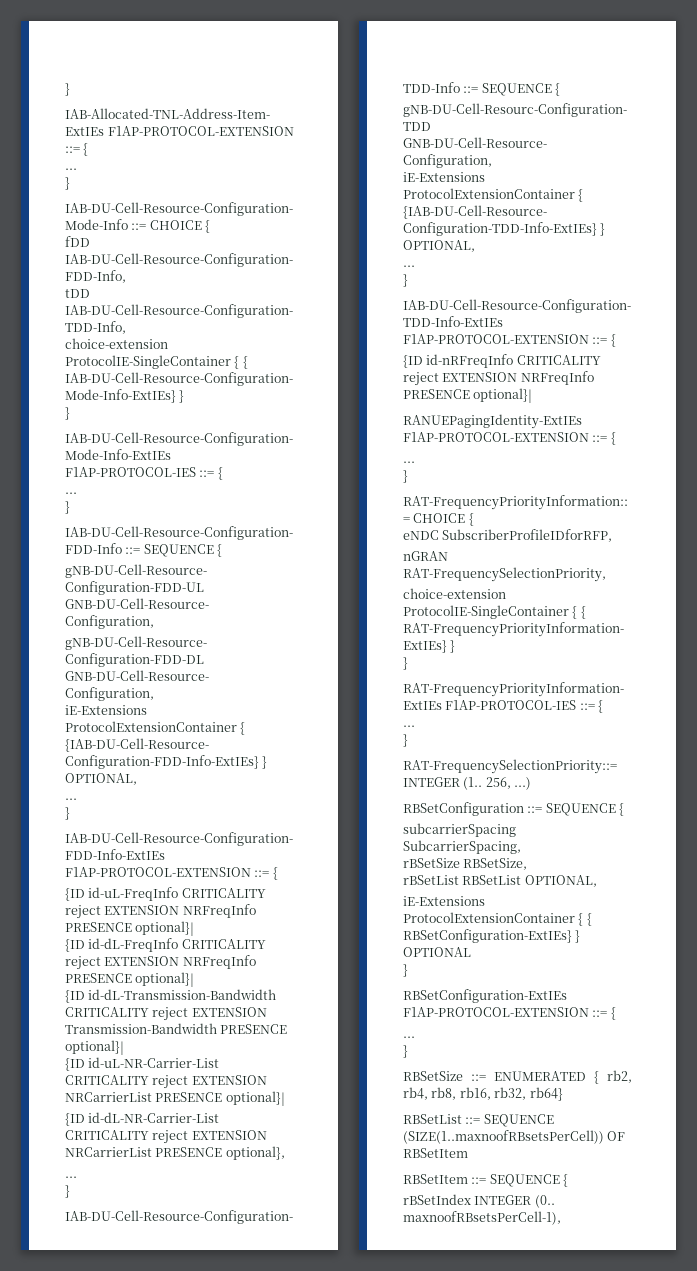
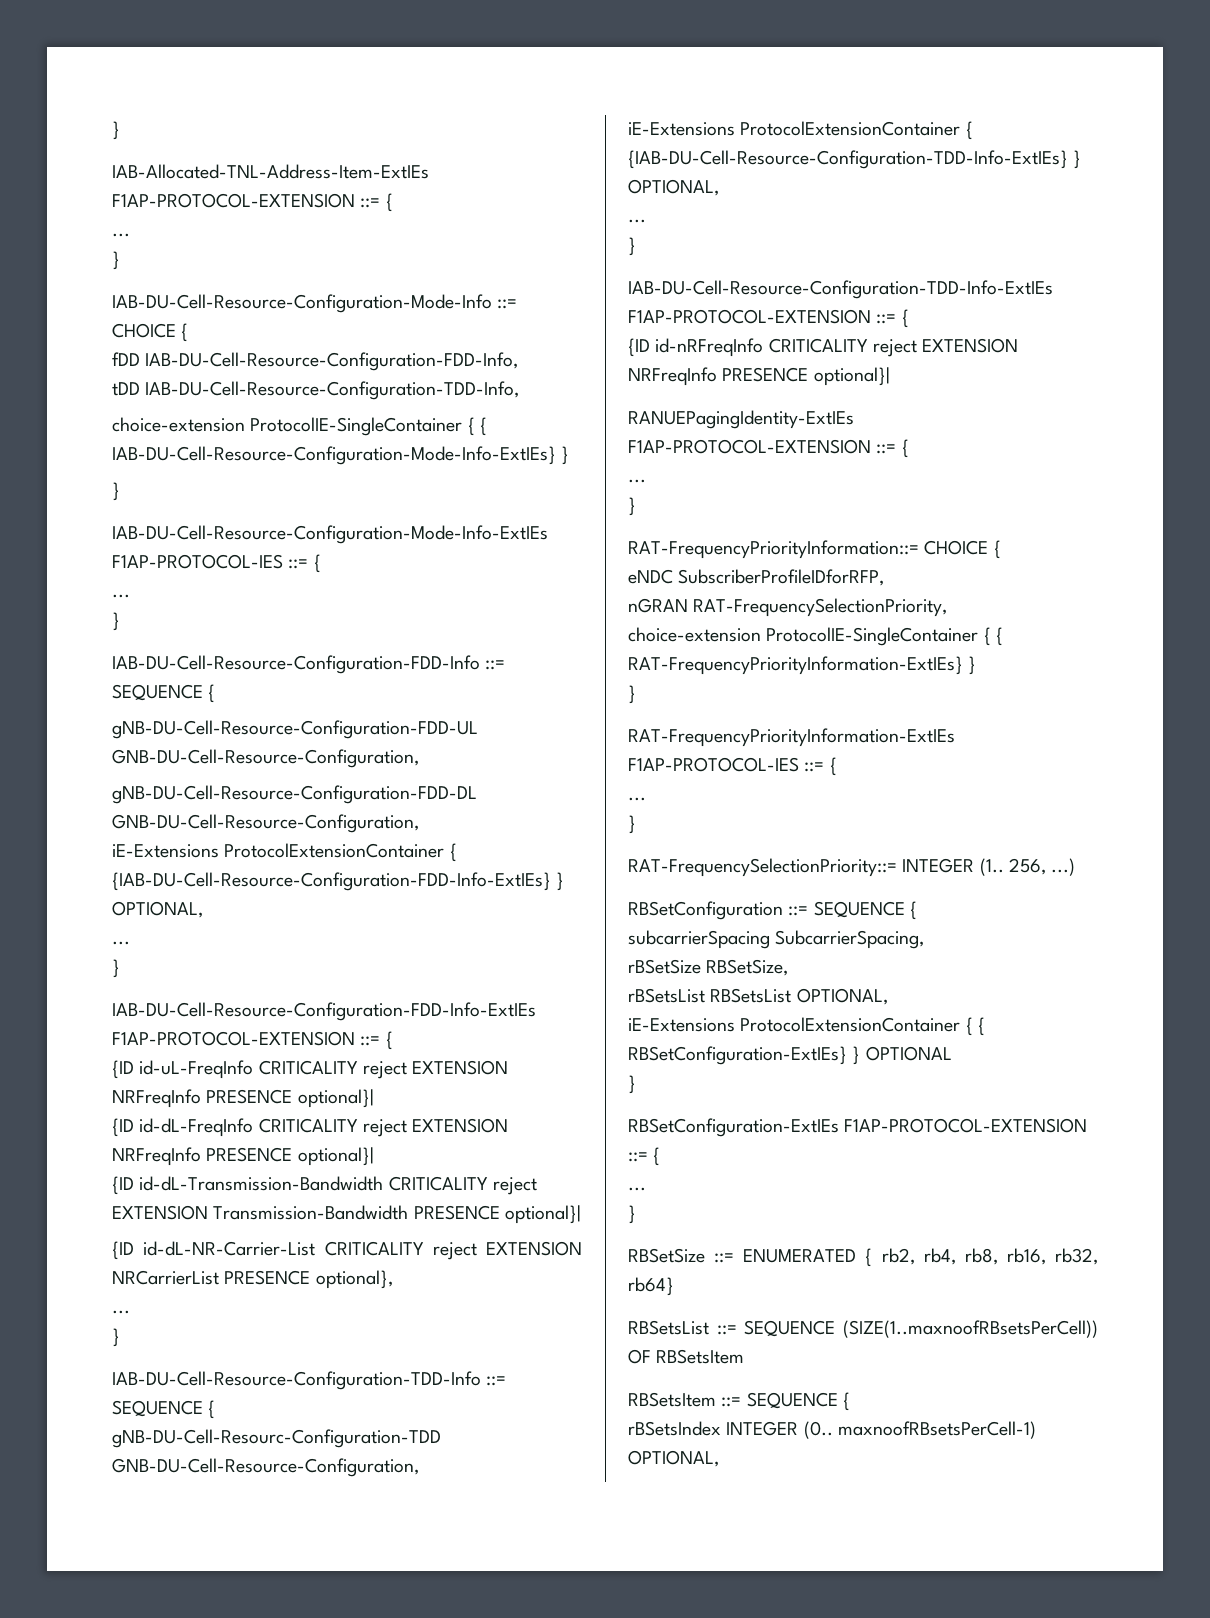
[65,1057,220,1071] [65,1075,267,1089] [65,1091,285,1106] // {ID id-uL-NR-Carrier-List CRITICALITY reject EXTENSION NRCarrierList PRESENCE optional}| -> (581, 1214) none
[403,875,522,885] rBSetList RBSetList -> [628,988,792,1003] rBSetsList RBSetsList
[403,1114,462,1124] RBSetList -> [628,1320,709,1335] RBSetsList
[403,1148,468,1158] [403,1174,569,1187] [403,1194,471,1205] RBSetItem // RBSetItem ::= SEQUENCE { // rBSetIndex -> [656,1349,745,1364] [628,1392,850,1411] [628,1421,721,1436] RBSetsItem // RBSetsItem ::= SEQUENCE { // rBSetsIndex
[403,1211,561,1225] maxnoofRBsetsPerCell-1), -> [837,1421,1036,1439] [628,1450,719,1467] maxnoofRBsetsPerCell-1) OPTIONAL,

